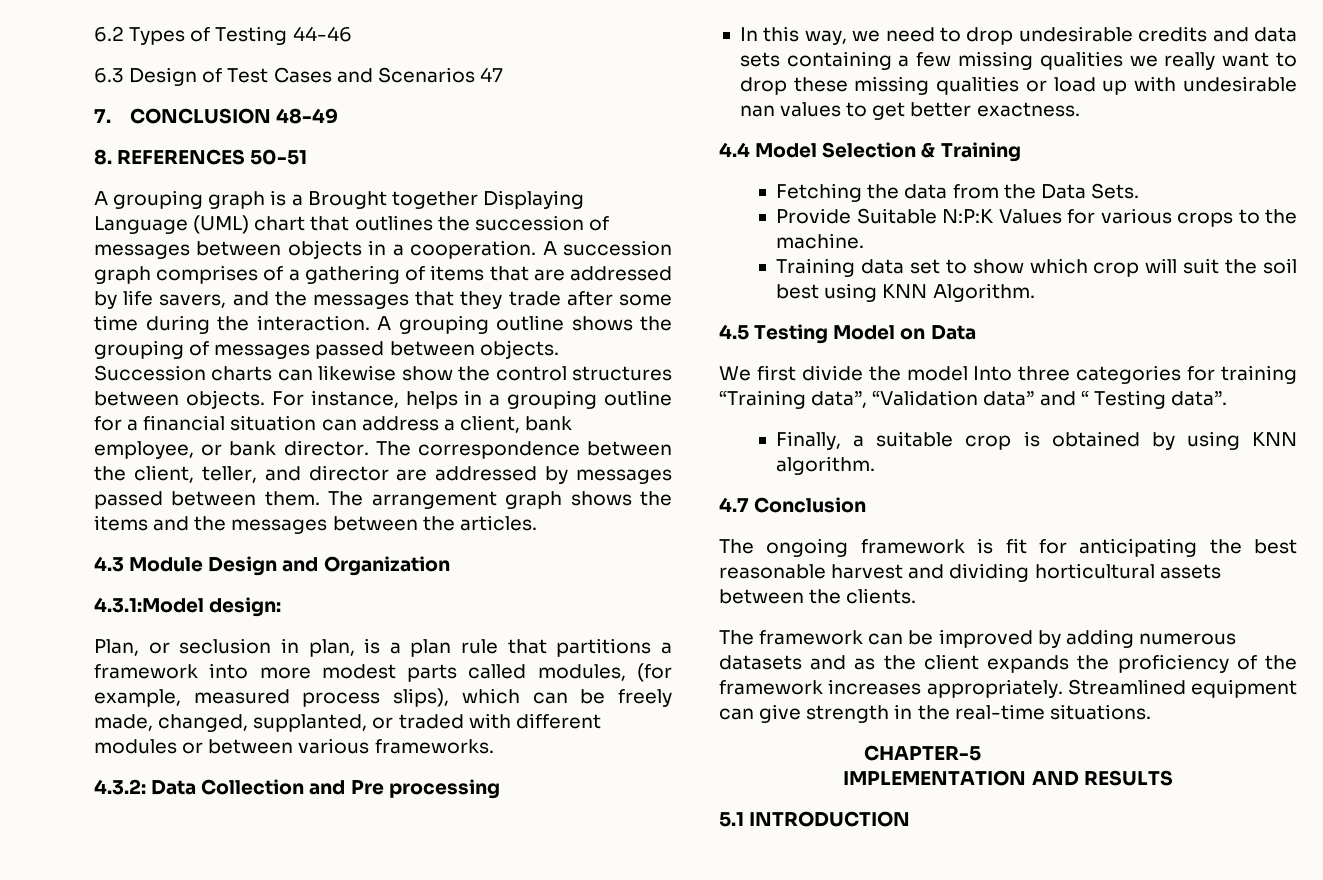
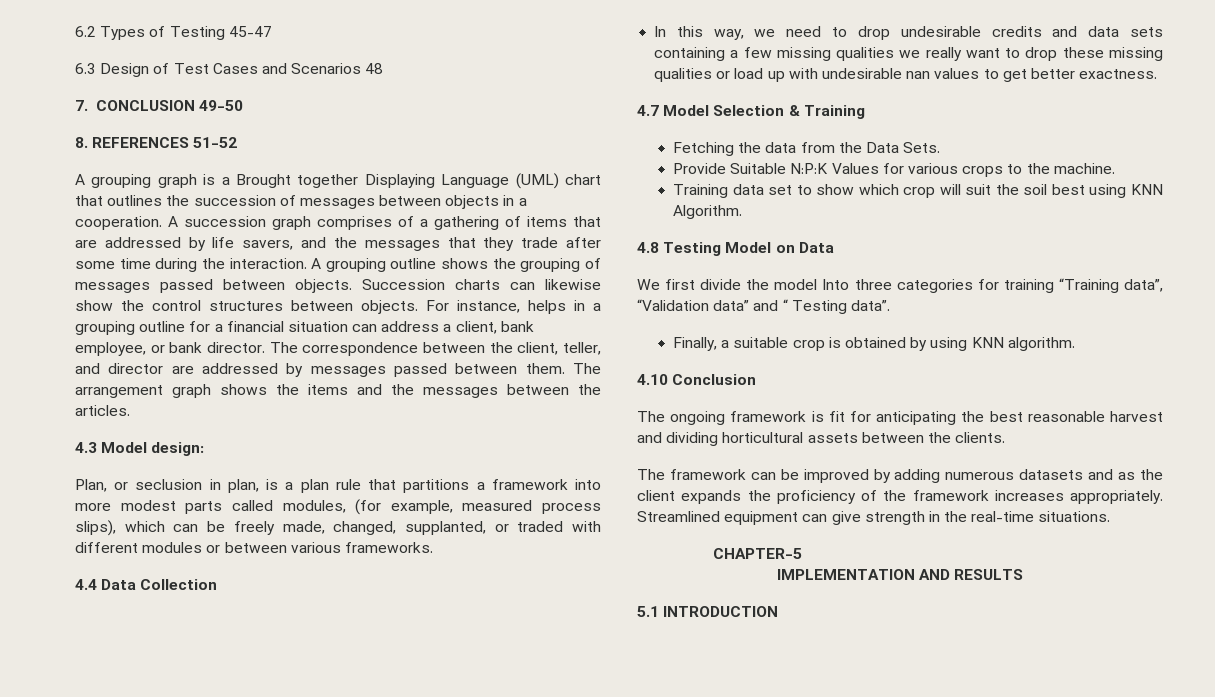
[292,26,352,42] 44-46 -> [228,26,272,37] 45-47
[479,67,503,82] 47 -> [365,63,384,74] 48
[276,108,339,124] 48-49 -> [198,100,243,111] 49-50
[250,149,308,165] 50-51 -> [193,137,238,148] 51-52
[129,556,450,576] [94,597,204,613] Module Design and Organization // 4.3.1:Model -> [101,442,148,453] Model
[94,779,146,795] 4.3.2: -> [75,579,97,590] 4.4
[309,779,500,799] and Pre processing -> (218, 584) none
[719,142,750,157] 4.4 -> [637,105,659,116] 4.7
[719,324,749,340] 4.5 -> [637,242,659,253] 4.8
[719,497,749,512] 4.7 -> [637,374,668,385] 4.10

